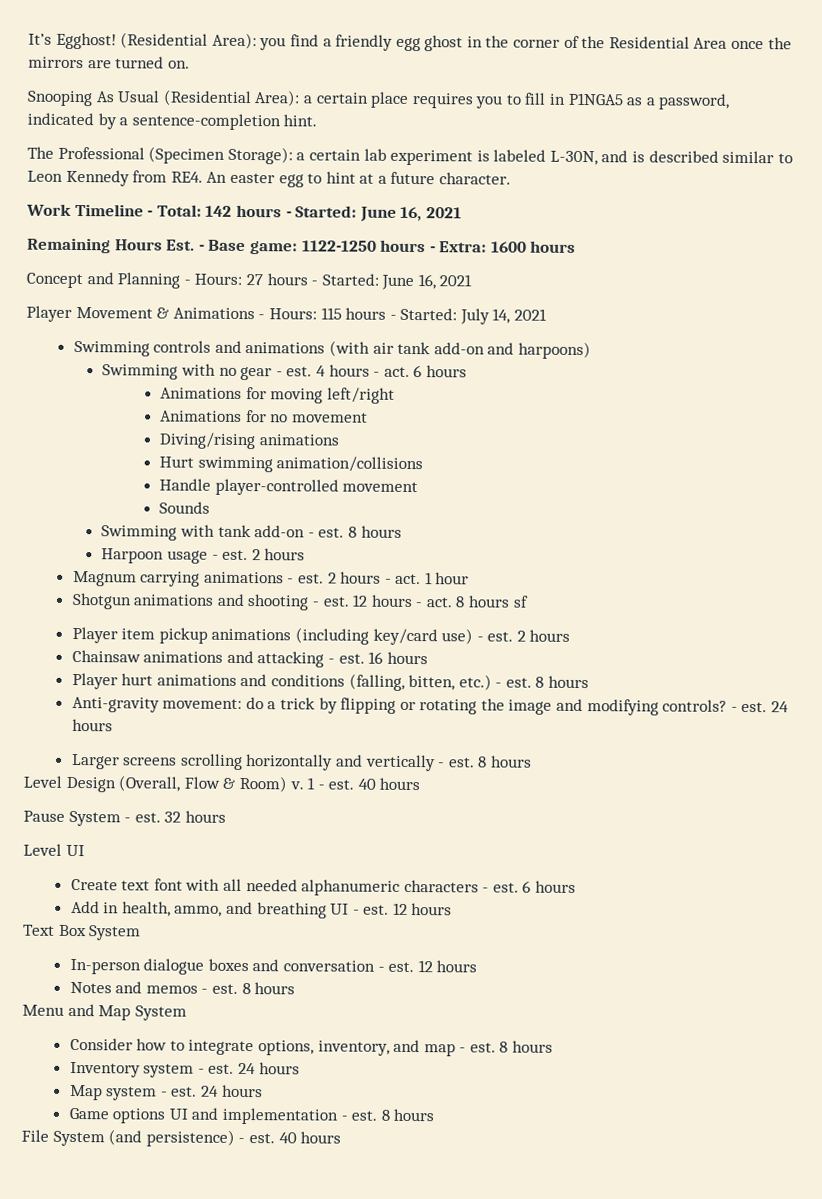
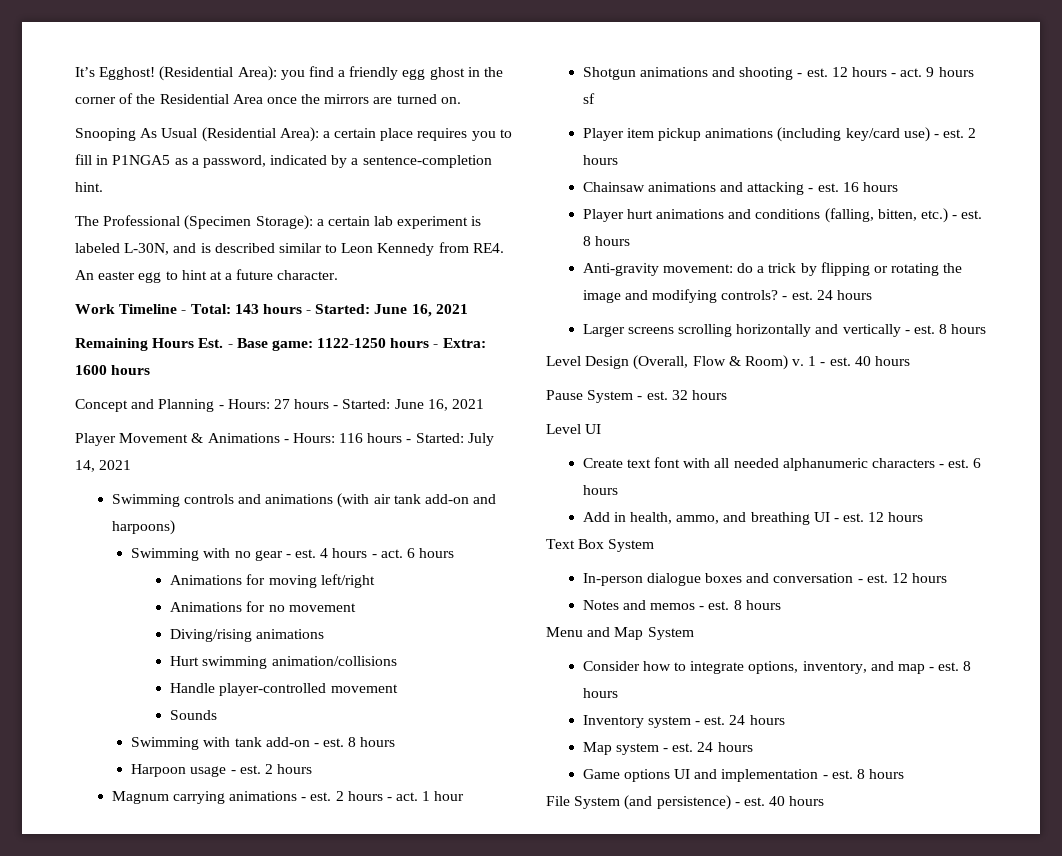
[205,205,233,217] 142 -> [234,304,259,314] 143
[320,307,342,320] 115 -> [339,433,364,443] 116
[455,596,466,608] 8 -> [926,67,935,77] 9

